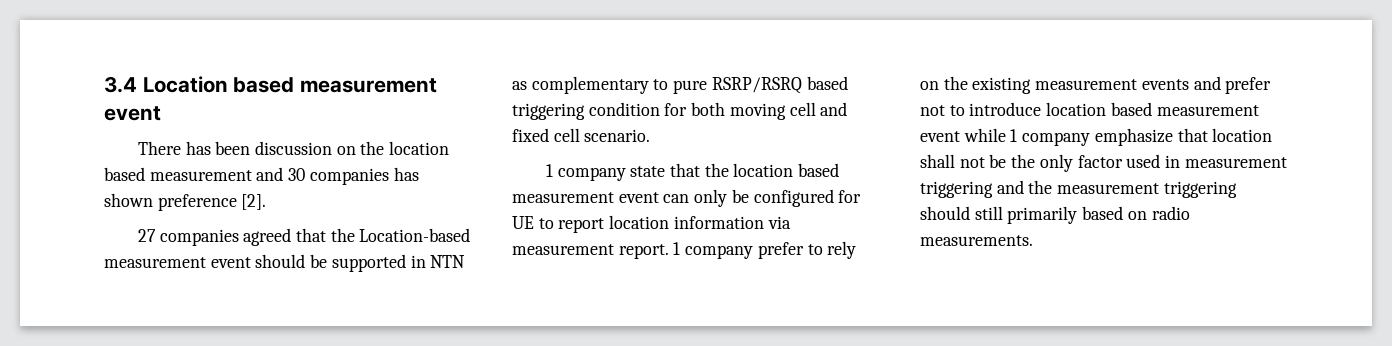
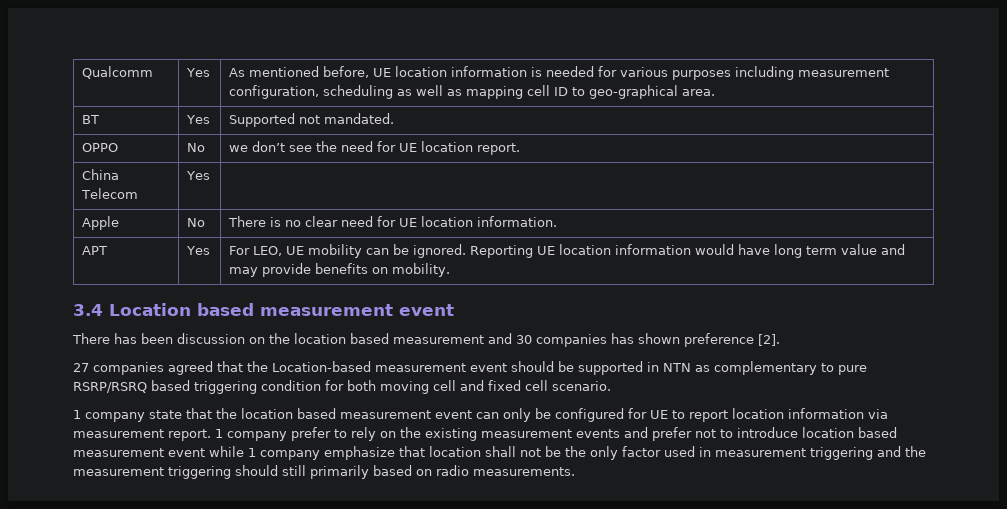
(104, 84) none -> [82,66,154,79] [186,68,211,77] [229,66,890,80] [229,85,716,99] [82,115,100,124] [186,115,211,124] [229,113,395,127] [82,143,119,152] [187,143,206,152] [229,141,521,155] [82,169,120,180] [81,188,139,199] [186,171,211,180] [82,216,120,230] [187,218,206,227] [228,216,558,227] [82,246,108,255] [186,246,211,255] [229,244,906,258] [229,263,451,277] Qualcomm | Yes | As mentioned before, UE location information is needed for various purposes including measurement configuration, scheduling as well as mapping cell ID to geo-graphical area. // BT | Yes | Supported not mandated. // OPPO | No | we don’t see the need for UE location report. // China Telecom | Yes | // Apple | No | There is no clear need for UE location information. // APT | Yes | For LEO, UE mobility can be ignored. Reporting UE location information would have long term value and may provide benefits on mobility. //

